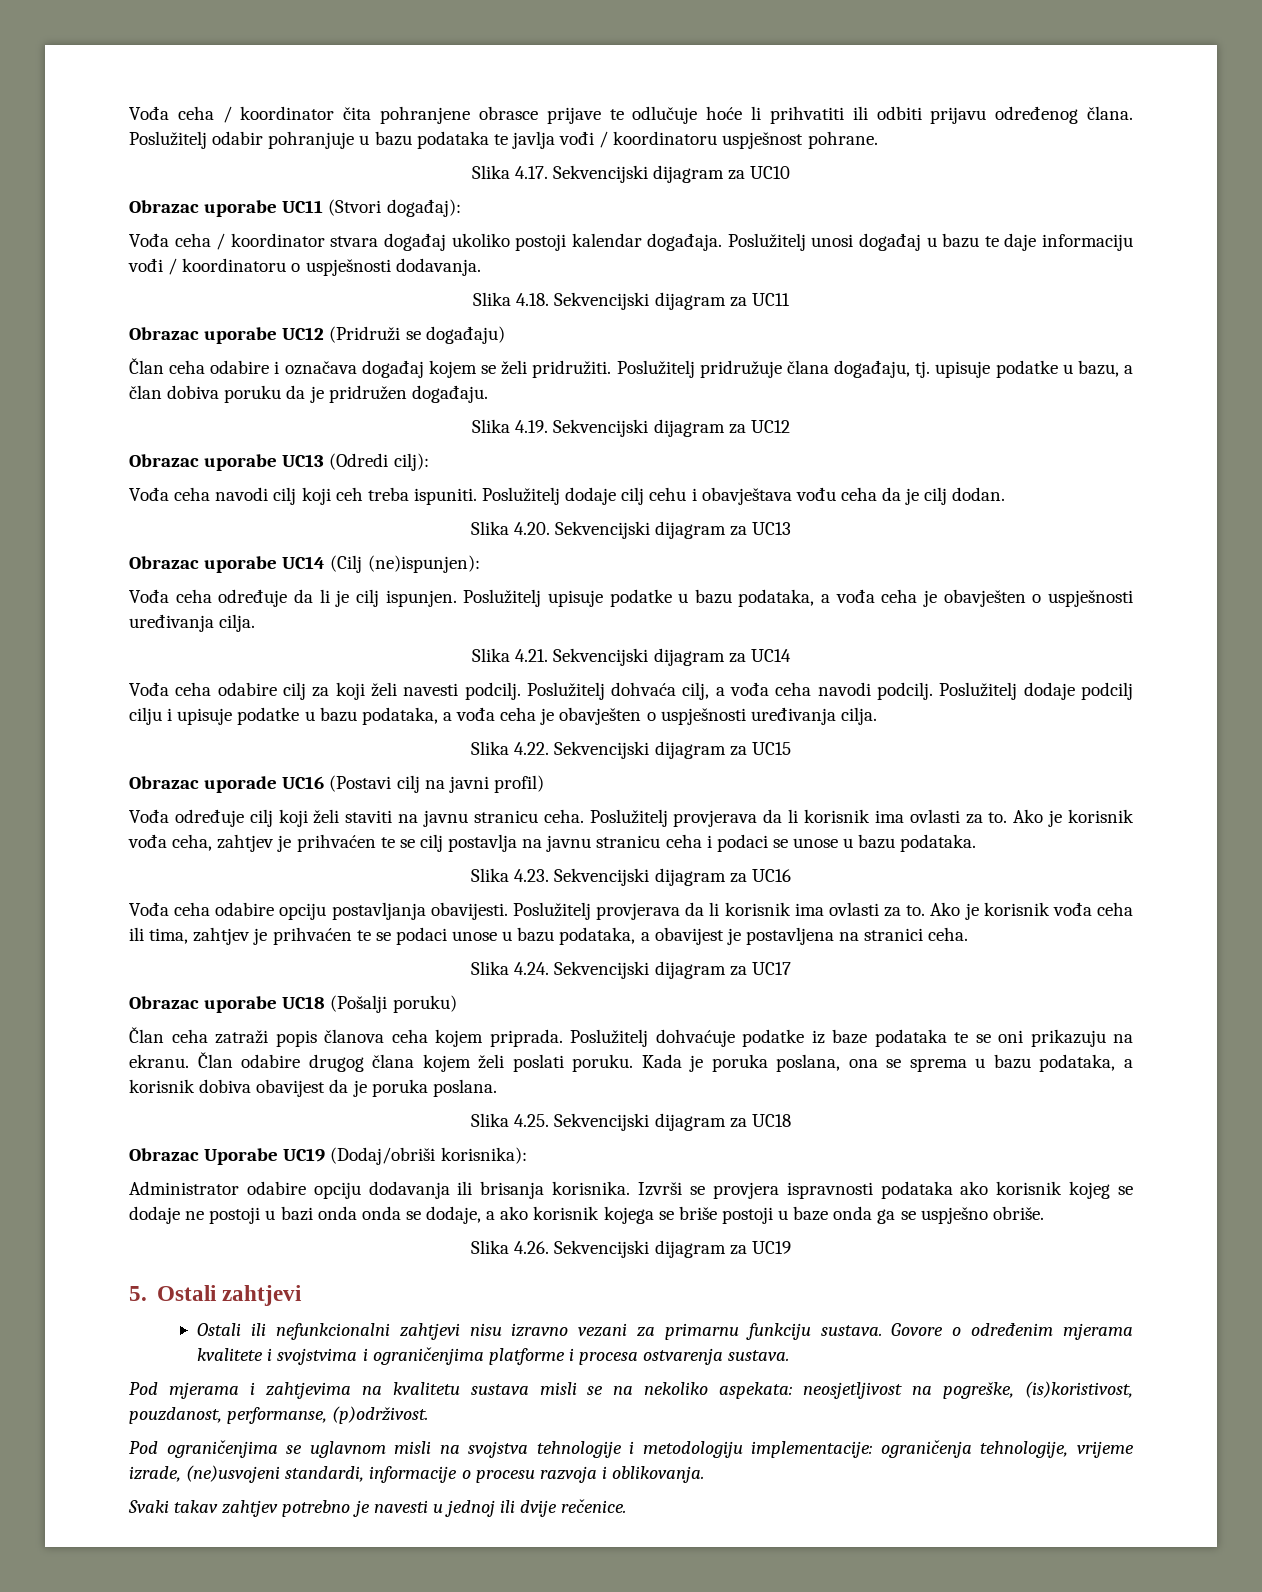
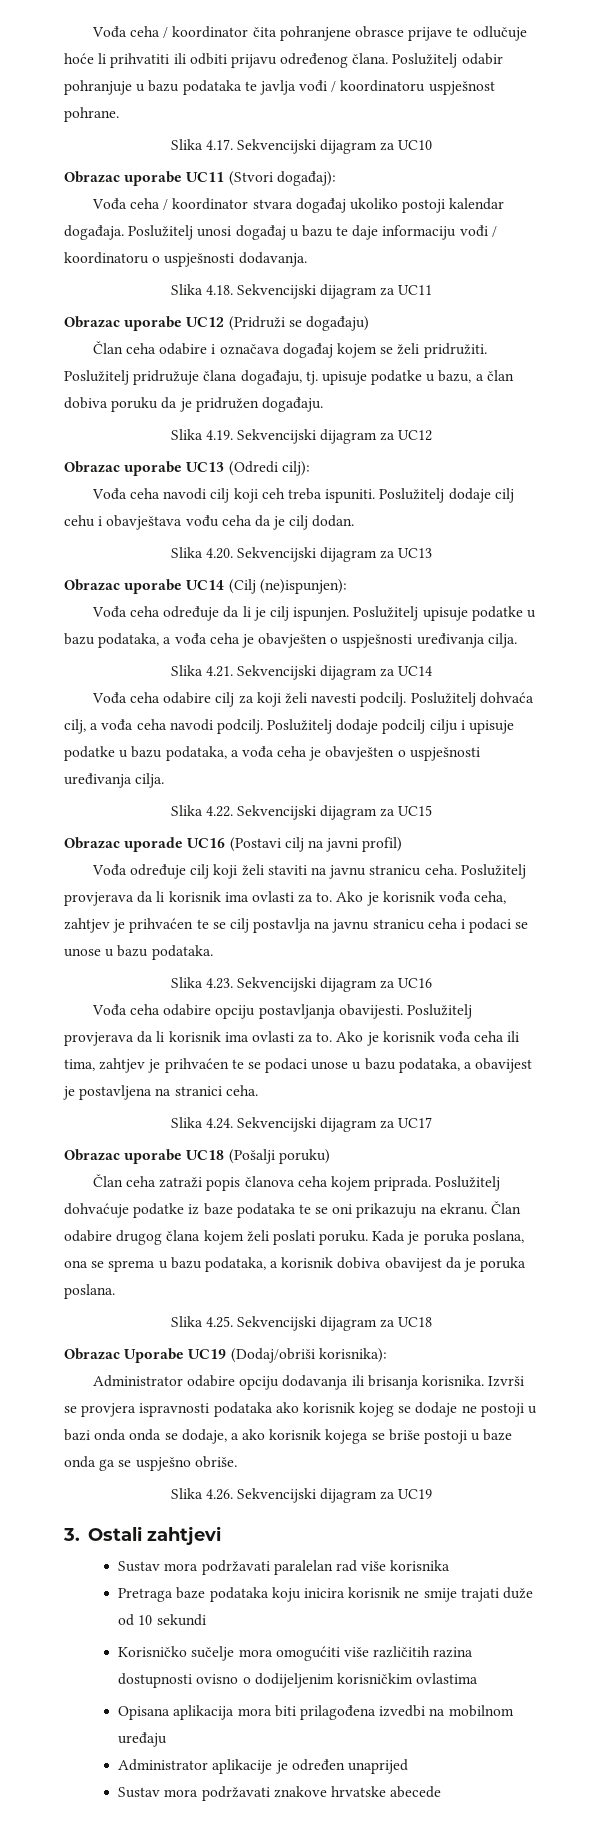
[129,1286,147,1301] 5. -> [63,1528,80,1541] 3.
[197,1323,1133,1340] [197,1347,790,1365] [129,1381,1134,1399] [129,1406,429,1424] [129,1440,1134,1458] [129,1465,705,1483] [128,1499,627,1517] Ostali ili nefunkcionalni zahtjevi nisu izravno vezani za primarnu funkciju sustava. Govore o određenim mjerama kvalitete i svojstvima i ograničenjima platforme i procesa ostvarenja sustava. // Pod mjerama i zahtjevima na kvalitetu sustava misli se na nekoliko aspekata: neosjetljivost na pogreške, (is)koristivost, pouzdanost, performanse, (p)održivost. // Pod ograničenjima se uglavnom misli na svojstva tehnologije i metodologiju implementacije: ograničenja tehnologije, vrijeme izrade, (ne)usvojeni standardi, informacije o procesu razvoja i oblikovanja. // Svaki takav zahtjev potrebno je navesti u jednoj ili dvije rečenice. -> [118,1560,451,1575] [118,1587,533,1602] [118,1614,206,1626] [118,1646,474,1661] [118,1673,479,1688] [118,1705,514,1720] [118,1732,168,1747] [118,1759,408,1774] [118,1786,442,1801] Sustav mora podržavati paralelan rad više korisnika // Pretraga baze podataka koju inicira korisnik ne smije trajati duže od 10 sekundi // Korisničko sučelje mora omogućiti više različitih razina dostupnosti ovisno o dodijeljenim korisničkim ovlastima // Opisana aplikacija mora biti prilagođena izvedbi na mobilnom uređaju // Administrator aplikacije je određen unaprijed // Sustav mora podržavati znakove hrvatske abecede

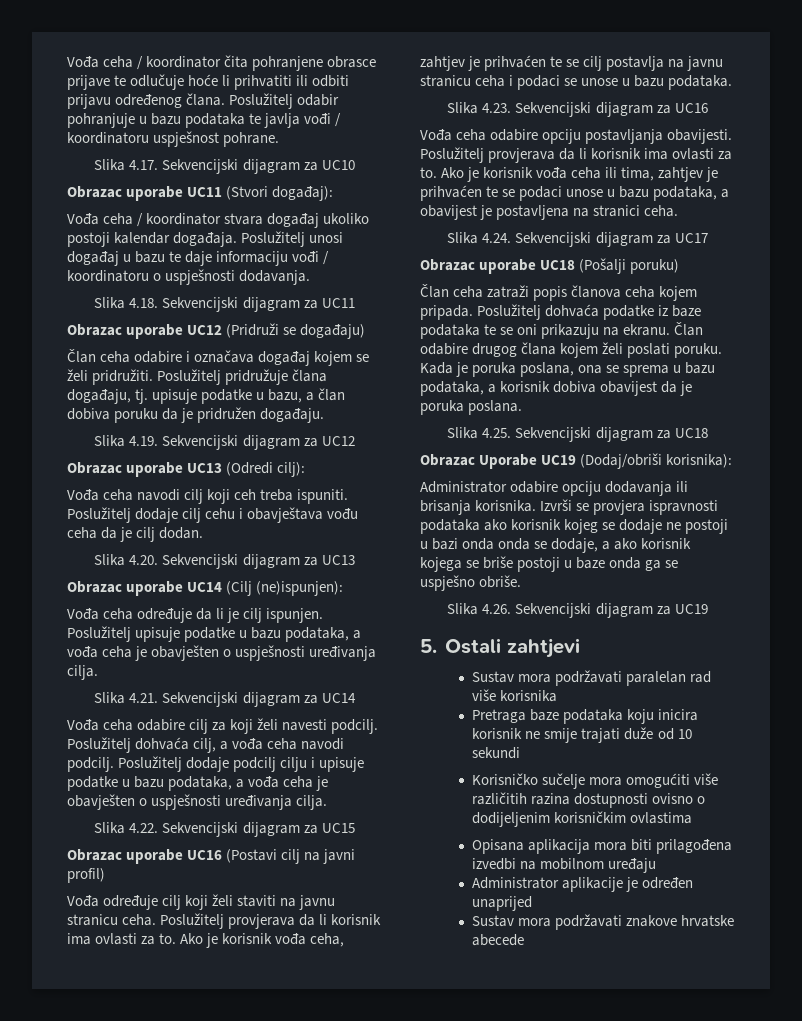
[124,837,184,852] uporade -> [126,849,184,864] uporabe
[374,1176,501,1191] [64,1203,129,1218] priprada. Poslužitelj dohvaćuje -> [420,304,600,320] pripada. Poslužitelj dohvaća
[63,1528,80,1541] 3. -> [420,639,437,653] 5.

